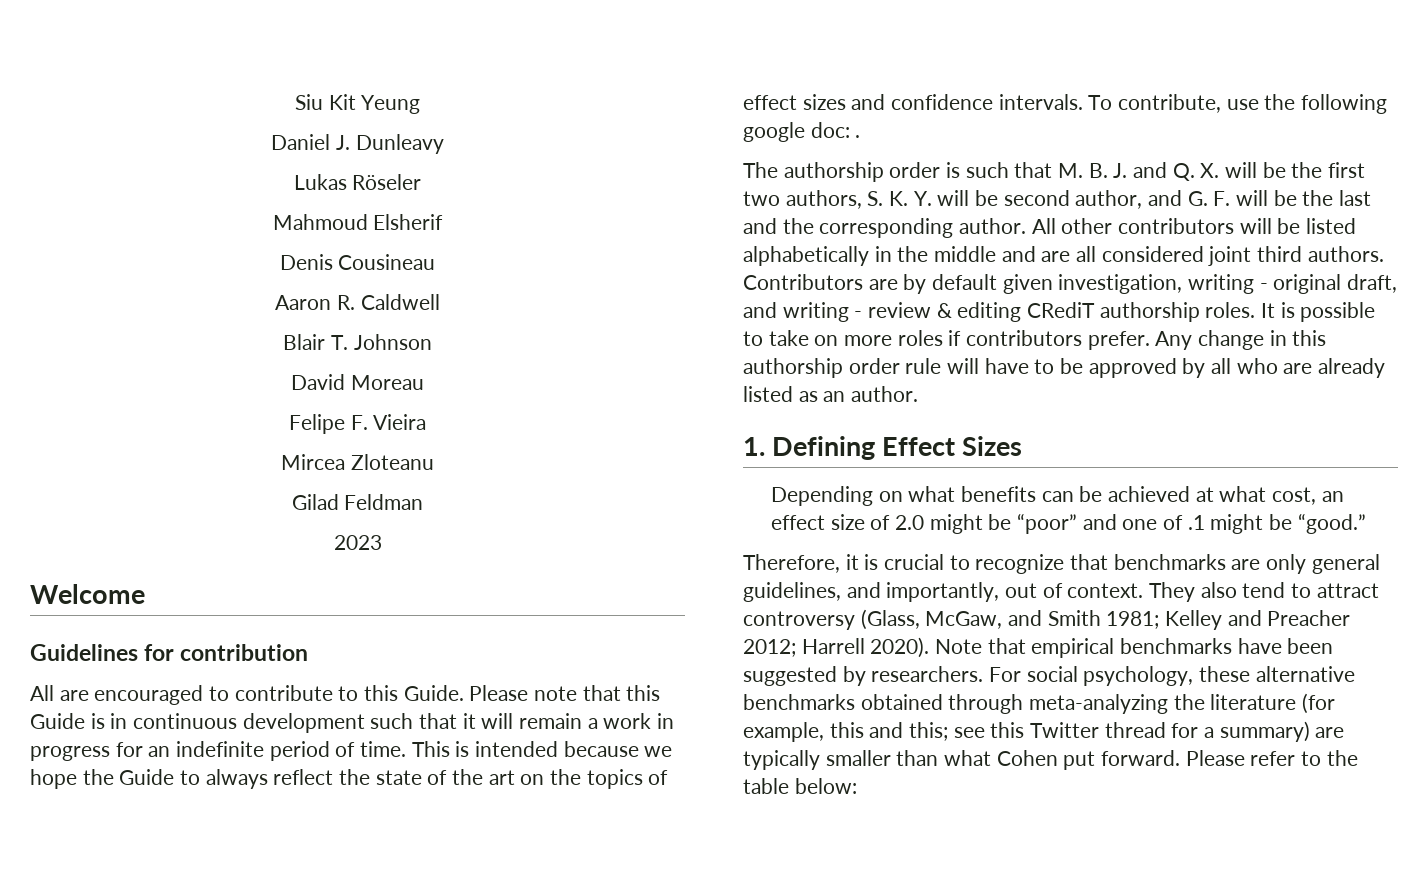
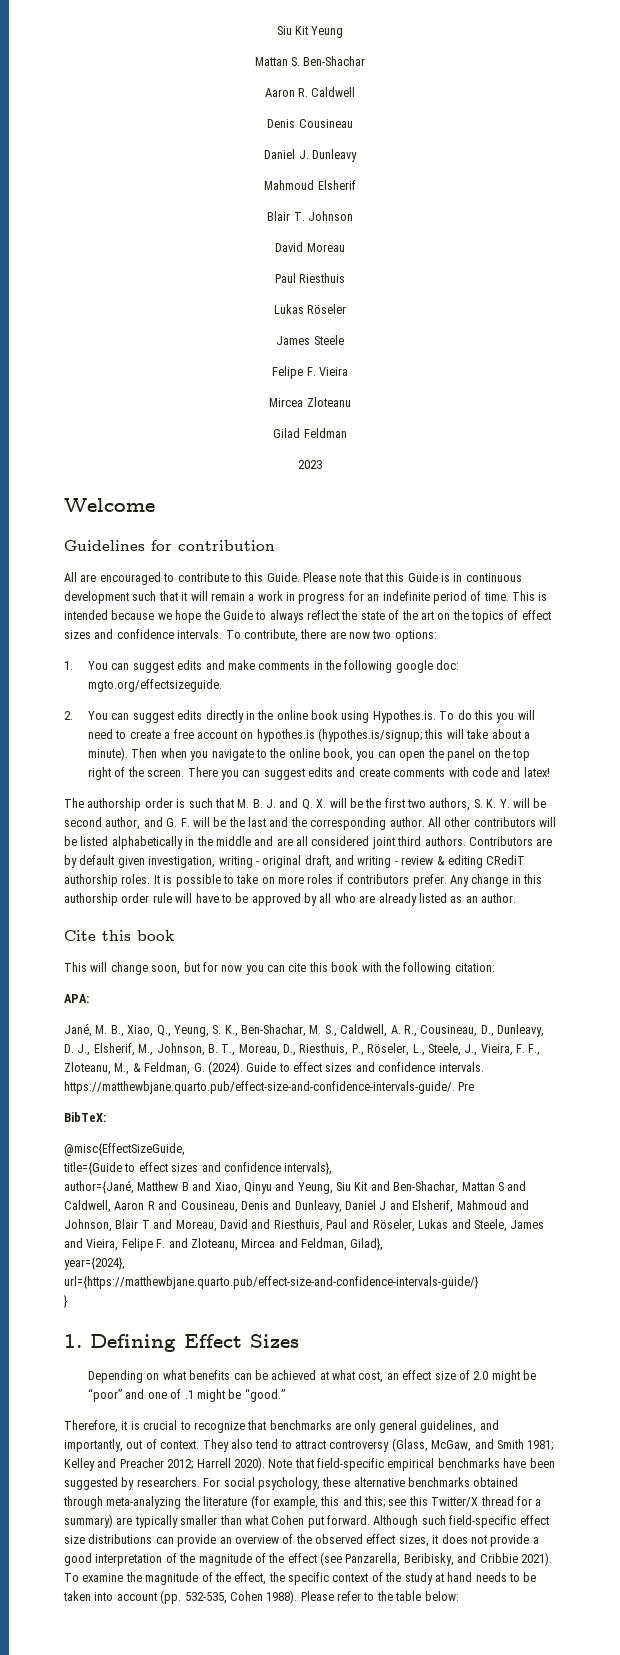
(421, 104) none -> [254,56,366,66] [264,87,356,97] [267,119,353,128] // Mattan S. Ben-Shachar // Aaron R. Caldwell // Denis Cousineau
[293,174,422,190] // Lukas Röseler -> (357, 155) none
[279,254,436,270] [275,294,440,310] // Denis Cousineau // Aaron R. Caldwell -> (356, 185) none
(424, 382) none -> [274,273,346,283] [273,304,347,314] [276,335,344,345] // Paul Riesthuis // Lukas Röseler // James Steele
[1226,94,1388,114] [743,122,861,142] use the following google doc: . -> [300,629,437,642] [64,660,460,673] [88,679,223,692] [64,710,535,723] [88,728,530,742] [88,747,531,761] [88,767,550,780] there are now two options: // 1. You can suggest edits and make comments in the following google doc: mgto.org/effectsizeguide. // 2. You can suggest edits directly in the online book using Hypothes.is. To do this you will need to create a free account on hypothes.is (hypothes.is/signup; this will take about a minute). Then when you navigate to the online book, you can open the panel on the top right of the screen. There you can suggest edits and create comments with code and latex!
(919, 394) none -> [64,930,174,941] [64,962,495,975] [64,994,89,1003] [64,1023,544,1037] [64,1043,541,1056] [64,1061,484,1075] [64,1081,475,1094] [64,1112,106,1122] [64,1143,185,1156] [63,1162,333,1175] [64,1180,527,1194] [64,1200,529,1213] [64,1219,545,1232] [64,1238,384,1251] [64,1257,125,1270] [64,1276,479,1289] [63,1295,68,1308] // Cite this book // This will change soon, but for now you can cite this book with the following citation: // APA: // Jané, M. B., Xiao, Q., Yeung, S. K., Ben-Shachar, M. S., Caldwell, A. R., Cousineau, D., Dunleavy, D. J., Elsherif, M., Johnson, B. T., Moreau, D., Riesthuis, P., Röseler, L., Steele, J., Vieira, F. F., Zloteanu, M., & Feldman, G. (2024). Guide to effect sizes and confidence intervals. https://matthewbjane.quarto.pub/effect-size-and-confidence-intervals-guide/. Pre // BibTeX: // @misc{EffectSizeGuide, // title={Guide to effect sizes and confidence intervals}, // author={Jané, Matthew B and Xiao, Qinyu and Yeung, Siu Kit and Ben-Shachar, Mattan S and Caldwell, Aaron R and Cousineau, Denis and Dunleavy, Daniel J and Elsherif, Mahmoud and Johnson, Blair T and Moreau, David and Riesthuis, Paul and Röseler, Lukas and Steele, James and Vieira, Felipe F. and Zloteanu, Mircea and Feldman, Gilad}, // year={2024}, // url={https://matthewbjane.quarto.pub/effect-size-and-confidence-intervals-guide/} // }
(1026, 646) none -> [317,1458,384,1471] field-specific
[1030,722,1100,738] Twitter -> [431,1497,479,1507] Twitter/X
(1181, 758) none -> [373,1515,549,1528] [64,1534,539,1547] [64,1552,552,1566] [64,1572,537,1585] [63,1590,298,1604] Although such field-specific effect size distributions can provide an overview of the observed effect sizes, it does not provide a good interpretation of the magnitude of the effect (see Panzarella, Beribisky, and Cribbie 2021). To examine the magnitude of the effect, the specific context of the study at hand needs to be taken into account (pp. 532-535, Cohen 1988).

